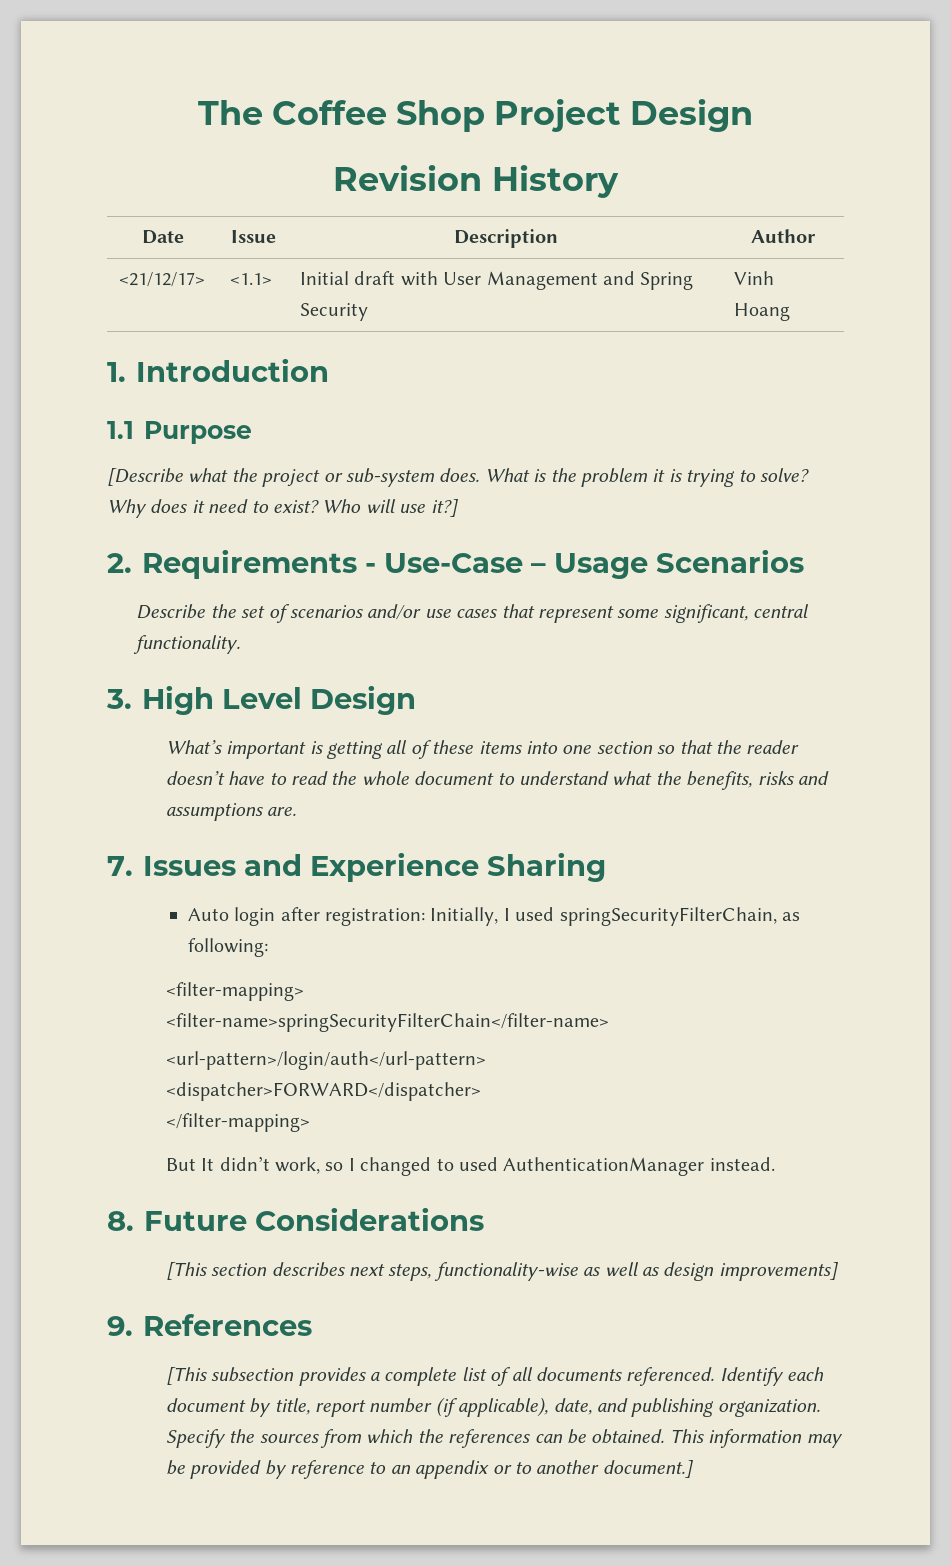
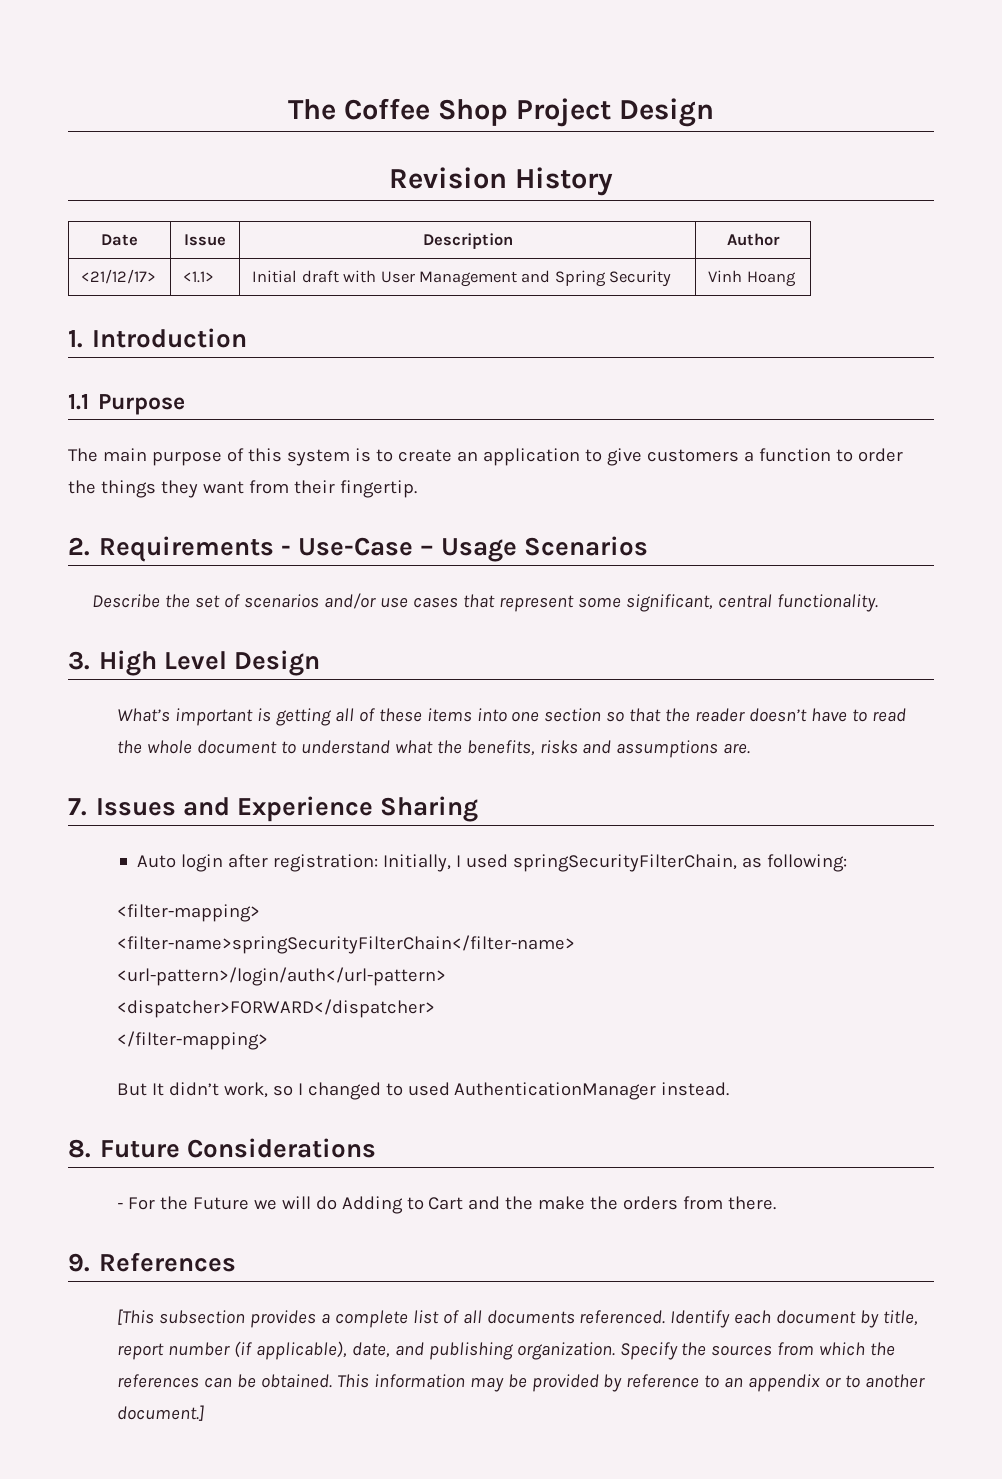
[107,468,809,487] [107,499,458,518] [Describe what the project or sub-system does. What is the problem it is trying to solve? Why does it need to exist? Who will use it?] -> [68,448,903,466] [68,480,417,498] The main purpose of this system is to create an application to give customers a function to order the things they want from their fingertip.
[165,1262,838,1281] [This section describes next steps, functionality-wise as well as design improvements] -> [116,1196,777,1214] - For the Future we will do Adding to Cart and the make the orders from there.

